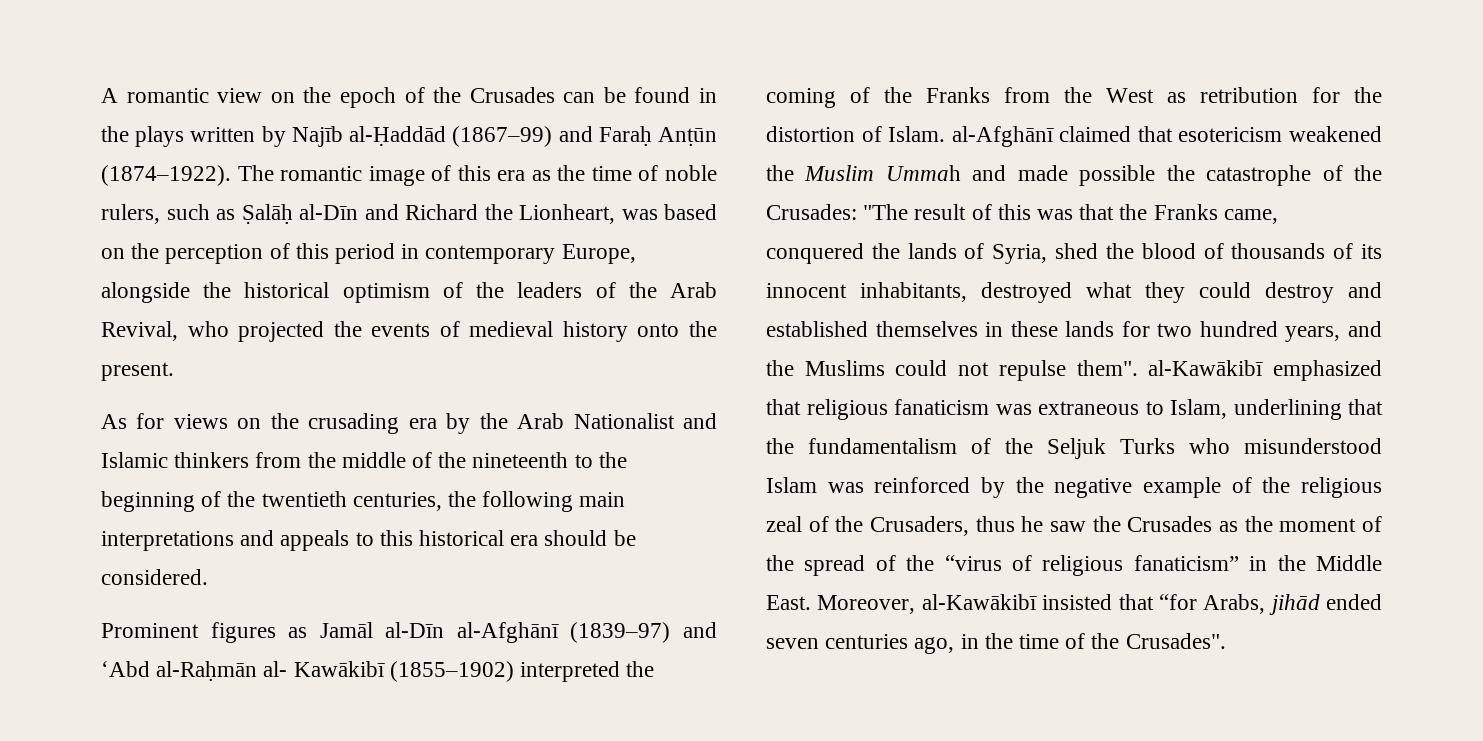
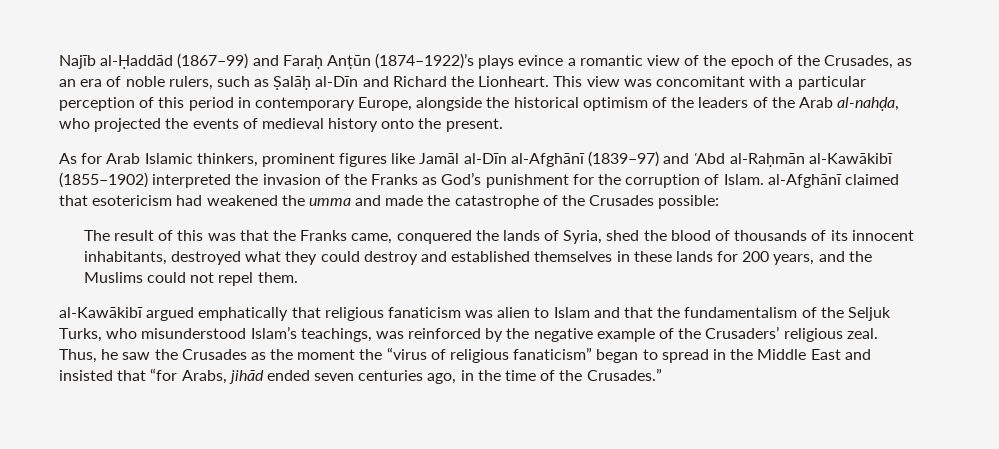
[101,87,717,108] [101,126,286,147] A romantic view on the epoch of the Crusades can be found in the plays written by -> (59, 62) none
[101,165,632,186] (1874–1922). The romantic image of this era as the time -> [375,53,913,69] [59,79,103,87] (1874–1922)’s plays evince a romantic view of the epoch of the Crusades, as an era
[519,204,717,224] [101,243,160,259] Lionheart, was based on the -> [478,76,866,90] Lionheart. This view was concomitant with a particular
[101,321,178,341] Revival, -> [837,97,900,111] al-nahḍa,
[173,413,717,434] [101,452,627,468] [101,491,626,512] [101,530,636,551] [101,569,208,585] [101,622,308,643] views on the crusading era by the Arab Nationalist and Islamic thinkers from the middle of the nineteenth to the beginning of the twentieth centuries, the following main interpretations and appeals to this historical era should be considered. // Prominent figures as -> [106,153,416,167] Arab Islamic thinkers, prominent figures like
[101,661,385,681] ‘Abd al-Raḥmān al- Kawākibī -> [693,153,893,167] ʿAbd al-Raḥmān al-Kawākibī
[766,88,836,108] coming -> [262,174,321,185] invasion
[1004,87,1298,103] from the West as retribution -> [422,172,569,188] as God’s punishment
[766,126,855,142] distortion -> [625,174,701,188] corruption
(1283, 134) none -> [176,195,203,206] had
[804,165,961,181] Muslim Ummah -> [308,198,351,206] umma
[1079,165,1156,186] possible -> (424, 200) none
[766,204,909,220] Crusades: "The -> [589,195,720,209] [83,230,110,241] Crusades possible: // The
[1157,321,1278,337] two hundred -> [742,251,770,262] 200
[998,360,1382,381] [766,399,1342,420] repulse them". al-Kawākibī emphasized that religious fanaticism was extraneous to Islam, underlining -> [218,272,298,286] [59,307,620,321] repel them. // al-Kawākibī argued emphatically that religious fanaticism was alien to Islam and
[1120,438,1175,454] Turks -> [59,328,102,342] Turks,
[766,477,817,493] Islam -> [250,326,372,342] Islam’s teachings,
[1301,477,1382,498] [766,516,1015,536] religious zeal of the Crusaders, thus -> [705,326,878,342] [59,349,97,363] Crusaders’ religious zeal. Thus,
[1362,516,1382,532] [766,555,896,576] of the spread of -> (356, 354) none
[1249,555,1382,571] [766,594,1037,614] in the Middle East. Moreover, al-Kawākibī -> [596,349,871,363] began to spread in the Middle East and
[1125,633,1226,649] Crusades". -> [586,368,662,381] Crusades.”

